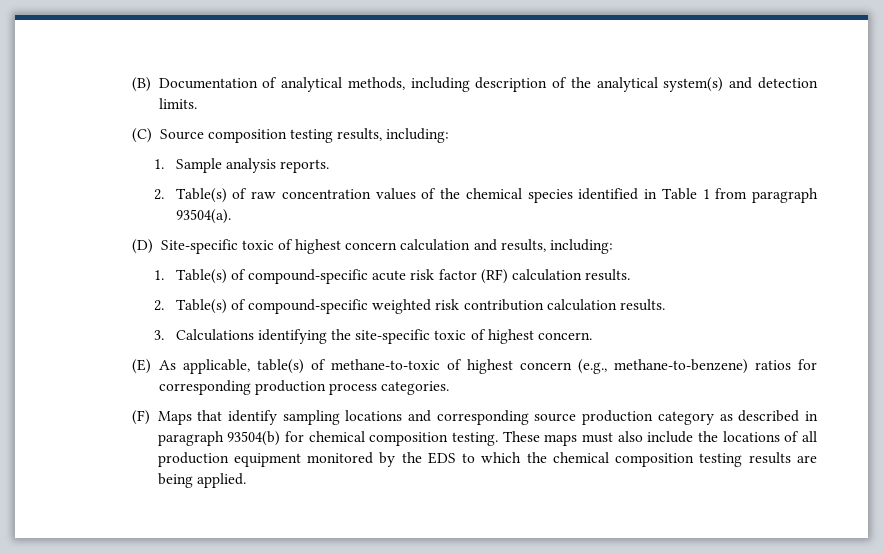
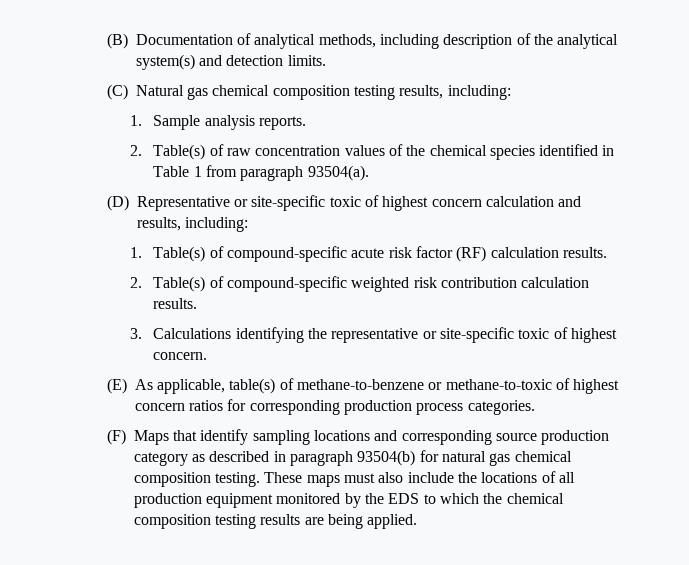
[159,129,204,140] Source -> [135,85,270,100] Natural gas chemical
[160,239,238,254] Site-specific -> [136,195,326,211] Representative or site-specific
(351, 334) none -> [331,328,437,343] representative or
(326, 364) none -> [297,379,443,390] methane-to-benzene or
[577,359,748,374] (e.g., methane-to-benzene) -> (185, 407) none
(304, 436) none -> [441,451,511,466] natural gas

